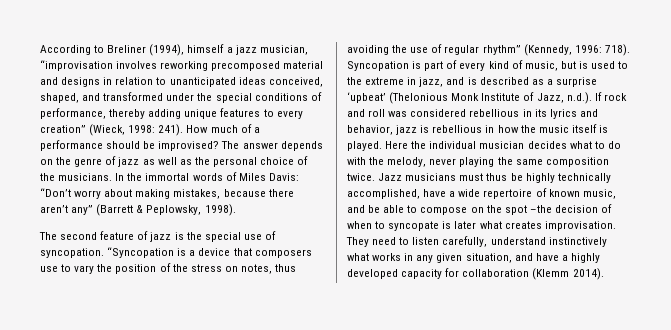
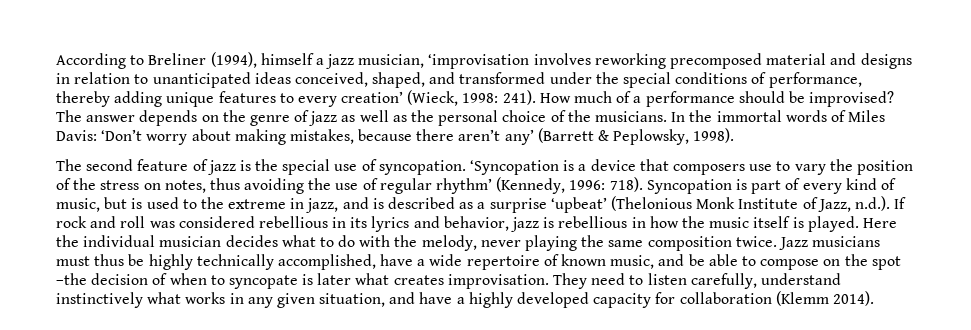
[40,60,113,71] “improvisation -> [428,54,530,69] ‘improvisation
[40,125,86,133] creation” -> [341,91,404,103] creation’
[40,188,71,197] “Don’t -> [101,129,143,141] ‘Don’t
[71,205,94,215] any” -> [504,129,534,145] any’
[107,247,175,258] “Syncopation -> [470,160,560,175] ‘Syncopation
[482,45,521,55] rhythm” -> [436,178,493,194] rhythm’

